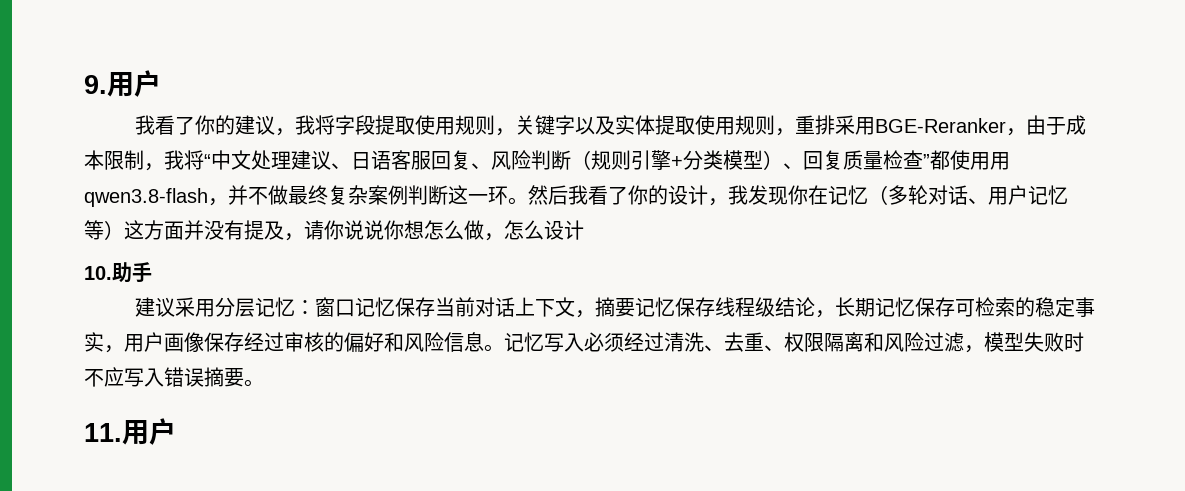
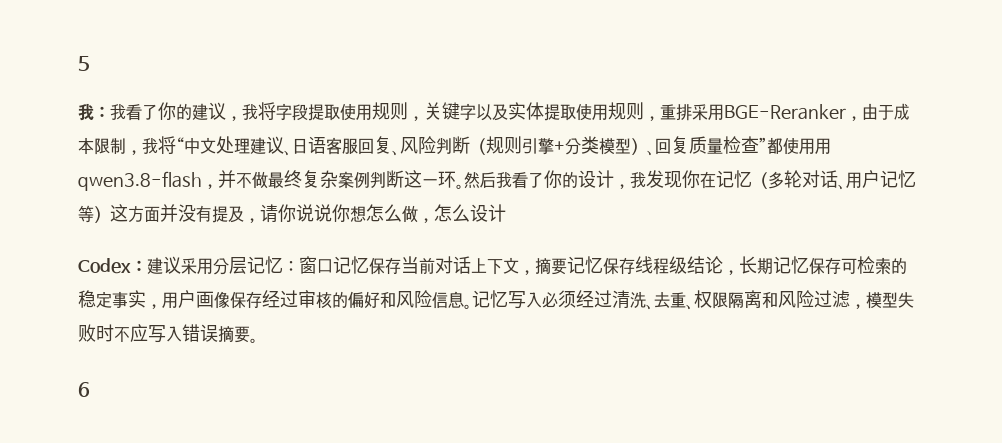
[84,70,161,97] [135,115,156,135] 9.用户 // 我 -> [78,56,90,71] [78,103,126,121] 5 // 我：我
[84,262,152,283] 10.助手 // -> [78,258,147,274] Codex：
[84,418,176,445] 11.用户 -> [78,382,90,397] 6

